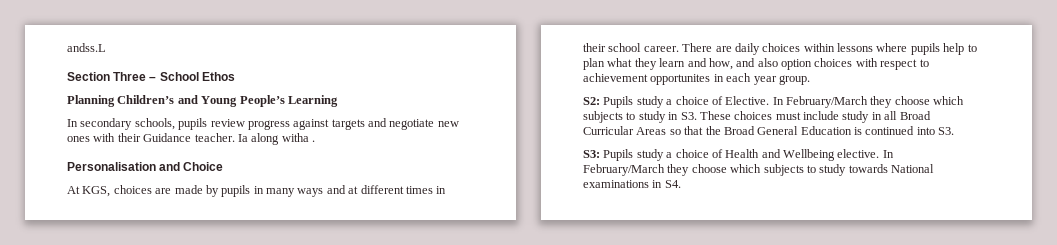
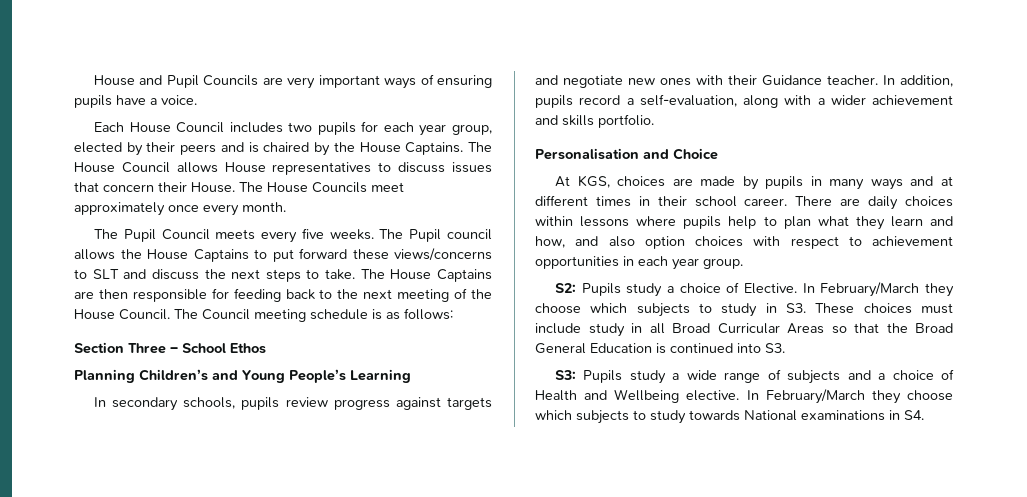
[67,43,106,52] andss.L -> [93,74,493,89] [74,95,197,108] [93,121,492,136] [74,142,493,156] [74,162,492,175] [74,182,404,193] [74,202,286,216] [93,228,492,243] [74,248,492,262] [74,269,492,282] [74,288,493,302] [74,308,453,322] House and Pupil Councils are very important ways of ensuring pupils have a voice. // Each House Council includes two pupils for each year group, elected by their peers and is chaired by the House Captains. The House Council allows House representatives to discuss issues that concern their House. The House Councils meet approximately once every month. // The Pupil Council meets every five weeks. The Pupil council allows the House Captains to put forward these views/concerns to SLT and discuss the next steps to take. The House Captains are then responsible for feeding back to the next meeting of the House Council. The Council meeting schedule is as follows:
[237,133,315,145] Ia along witha . -> [883,75,953,87] [535,94,953,108] [535,114,654,128] In addition, pupils record a self-evaluation, along with a wider achievement and skills portfolio.
[650,74,711,85] opportunites -> [535,256,619,269] opportunities
(673, 155) none -> [686,369,886,384] wide range of subjects and a

